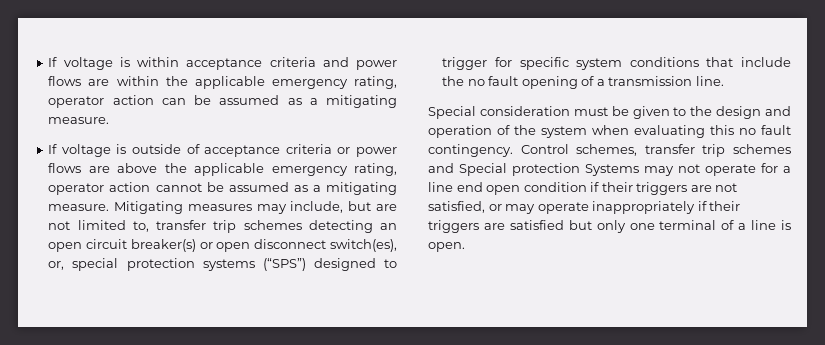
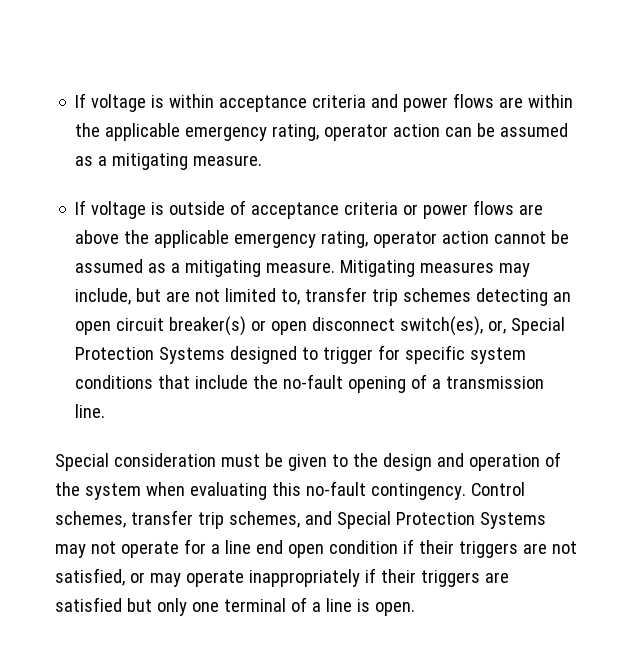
[72,258,306,271] special protection systems (“SPS”) -> [511,317,566,335] [75,347,226,364] Special Protection Systems
[467,76,519,86] no fault -> [283,374,344,389] no-fault
[739,125,791,135] no fault -> [305,481,366,496] no-fault
[733,144,791,154] schemes -> [228,511,300,528] schemes,
[512,163,580,176] protection -> [395,512,475,525] Protection

